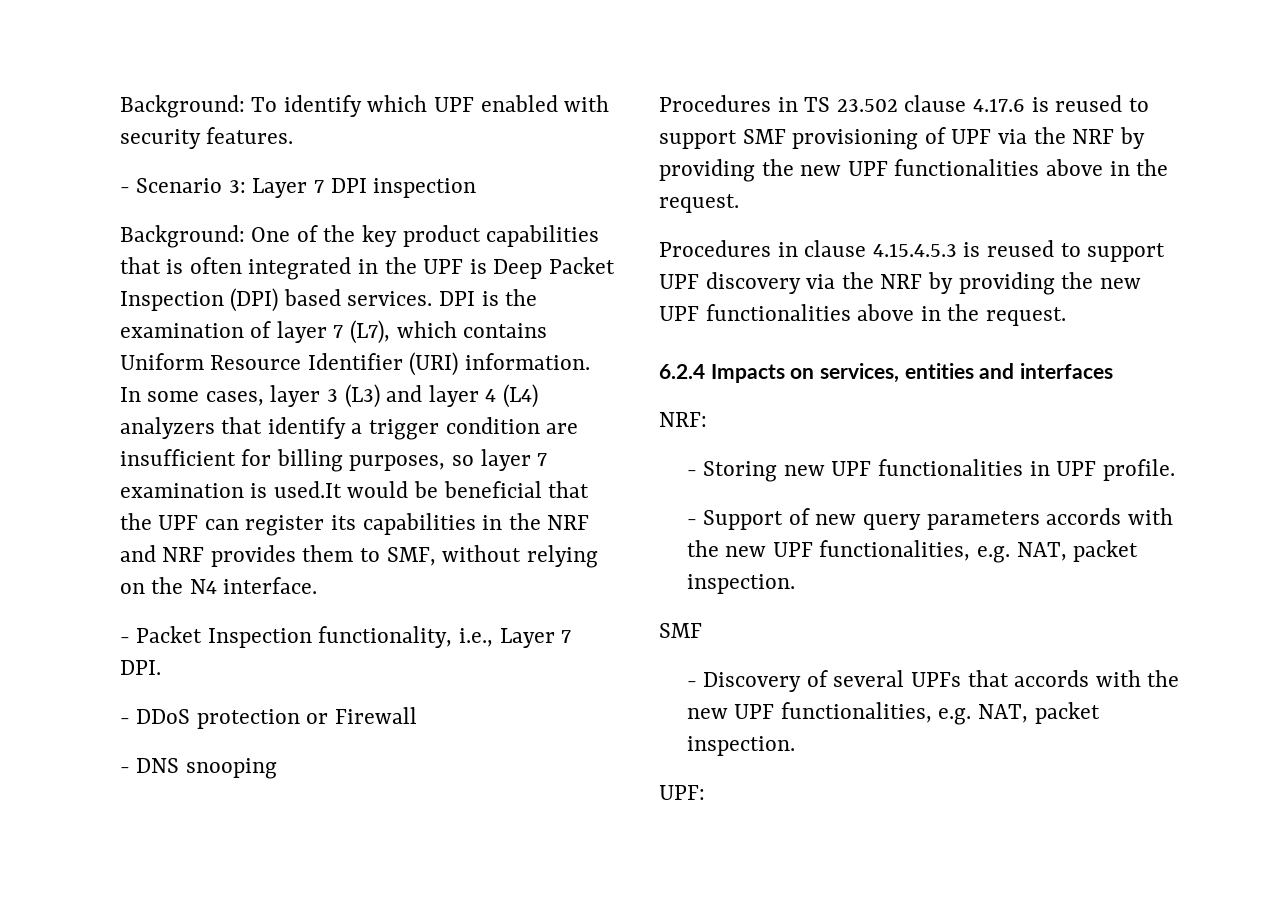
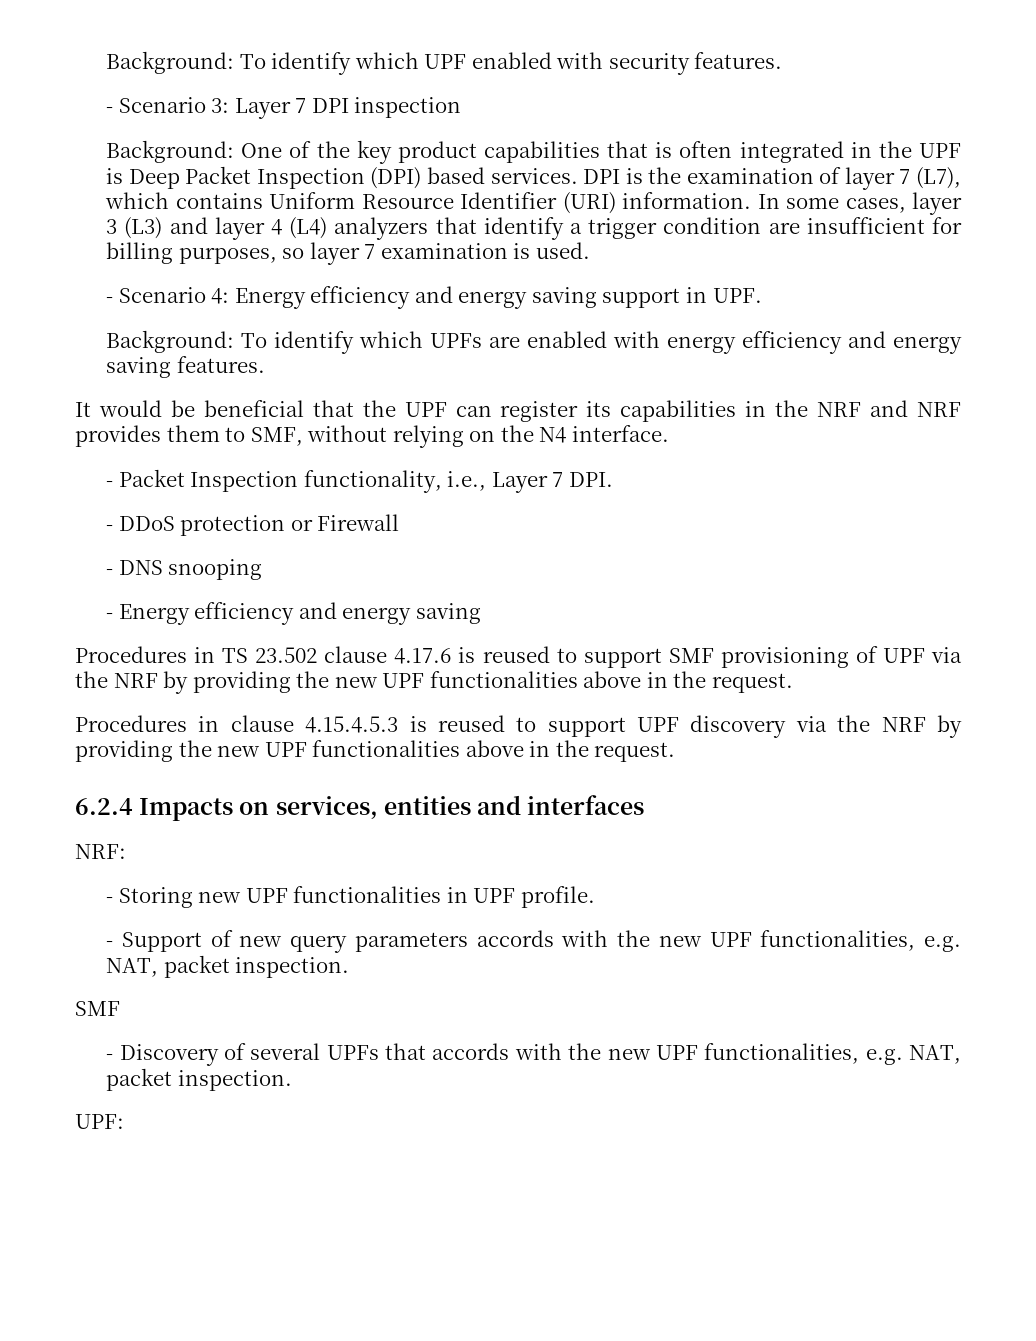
[273,481,342,498] used.It -> [535,242,590,259] [106,286,762,309] [106,330,963,354] [106,356,265,378] [75,402,91,417] used. // - Scenario 4: Energy efficiency and energy saving support in UPF. // Background: To identify which UPFs are enabled with energy efficiency and energy saving features. // It
(277, 768) none -> [106,602,481,625] // - Energy efficiency and energy saving

